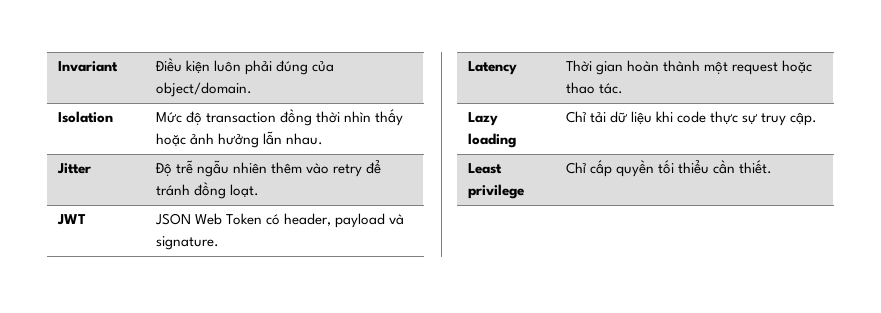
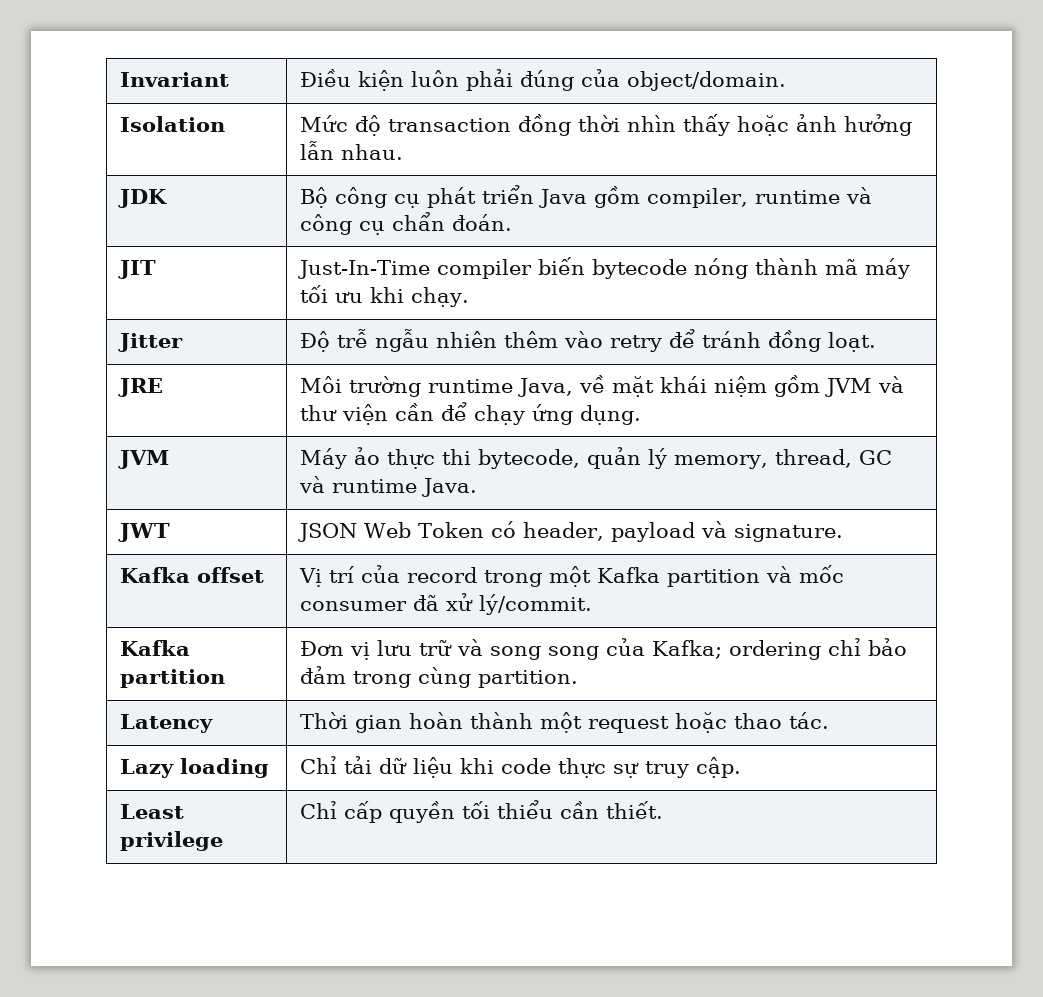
(323, 139) none -> [118,189,168,208] [300,185,873,208] [300,212,513,235] [118,260,157,279] [298,257,911,279] [300,285,470,307] // JDK | Bộ công cụ phát triển Java gồm compiler, runtime và công cụ chẩn đoán. // JIT | Just-In-Time compiler biến bytecode nóng thành mã máy tối ưu khi chạy.
(259, 190) none -> [118,378,164,397] [300,375,905,397] [300,402,642,425] [118,450,170,469] [300,447,893,469] [299,476,478,497] // JRE | Môi trường runtime Java, về mặt khái niệm gồm JVM và thư viện cần để chạy ứng dụng. // JVM | Máy ảo thực thi bytecode, quản lý memory, thread, GC và runtime Java.
(219, 243) none -> [120,567,265,583] [299,565,845,587] [300,593,593,615] [120,640,191,656] [120,669,226,688] [300,638,908,660] [300,666,579,688] // Kafka offset | Vị trí của record trong một Kafka partition và mốc consumer đã xử lý/commit. // Kafka partition | Đơn vị lưu trữ và song song của Kafka; ordering chỉ bảo đảm trong cùng partition.

